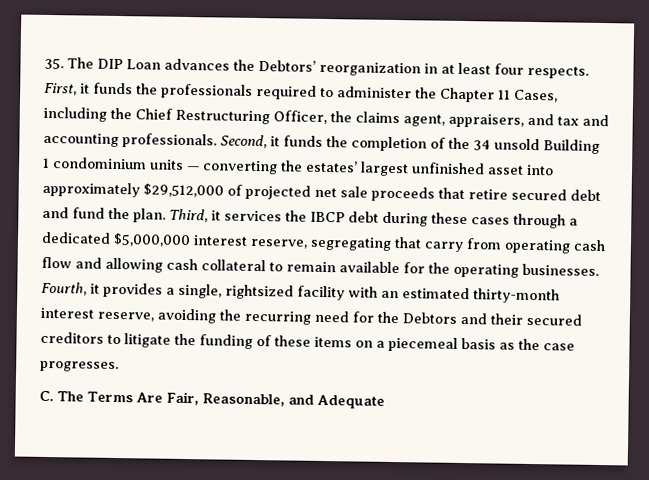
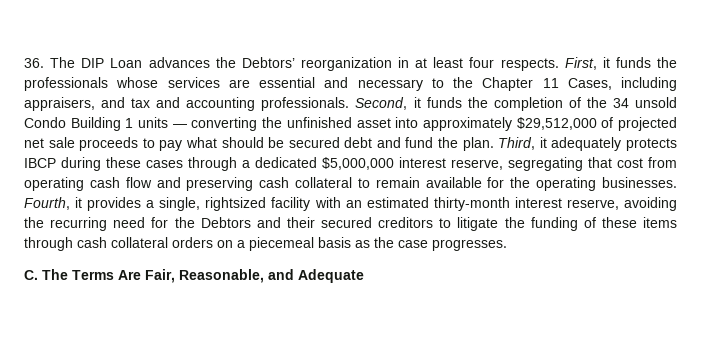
[44,57,64,70] 35. -> [24,58,44,68] 36.
[256,84,412,100] required to administer -> [116,77,444,91] whose services are essential and necessary to
[110,107,445,127] the Chief Restructuring Officer, the claims agent, -> (677, 84) none
(540, 144) none -> [24,117,66,128] Condo
[53,157,147,170] condominium -> (134, 123) none
[305,160,409,177] estates’ largest -> (283, 122) none
[438,187,508,200] that retire -> [142,137,285,151] to pay what should be
[224,210,379,223] services the IBCP debt -> [551,137,677,151] [24,158,56,168] adequately protects IBCP
[424,241,463,253] carry -> [617,158,643,168] cost
[105,257,163,273] allowing -> [186,177,254,191] preserving
(352, 342) none -> [24,237,213,251] through cash collateral orders

